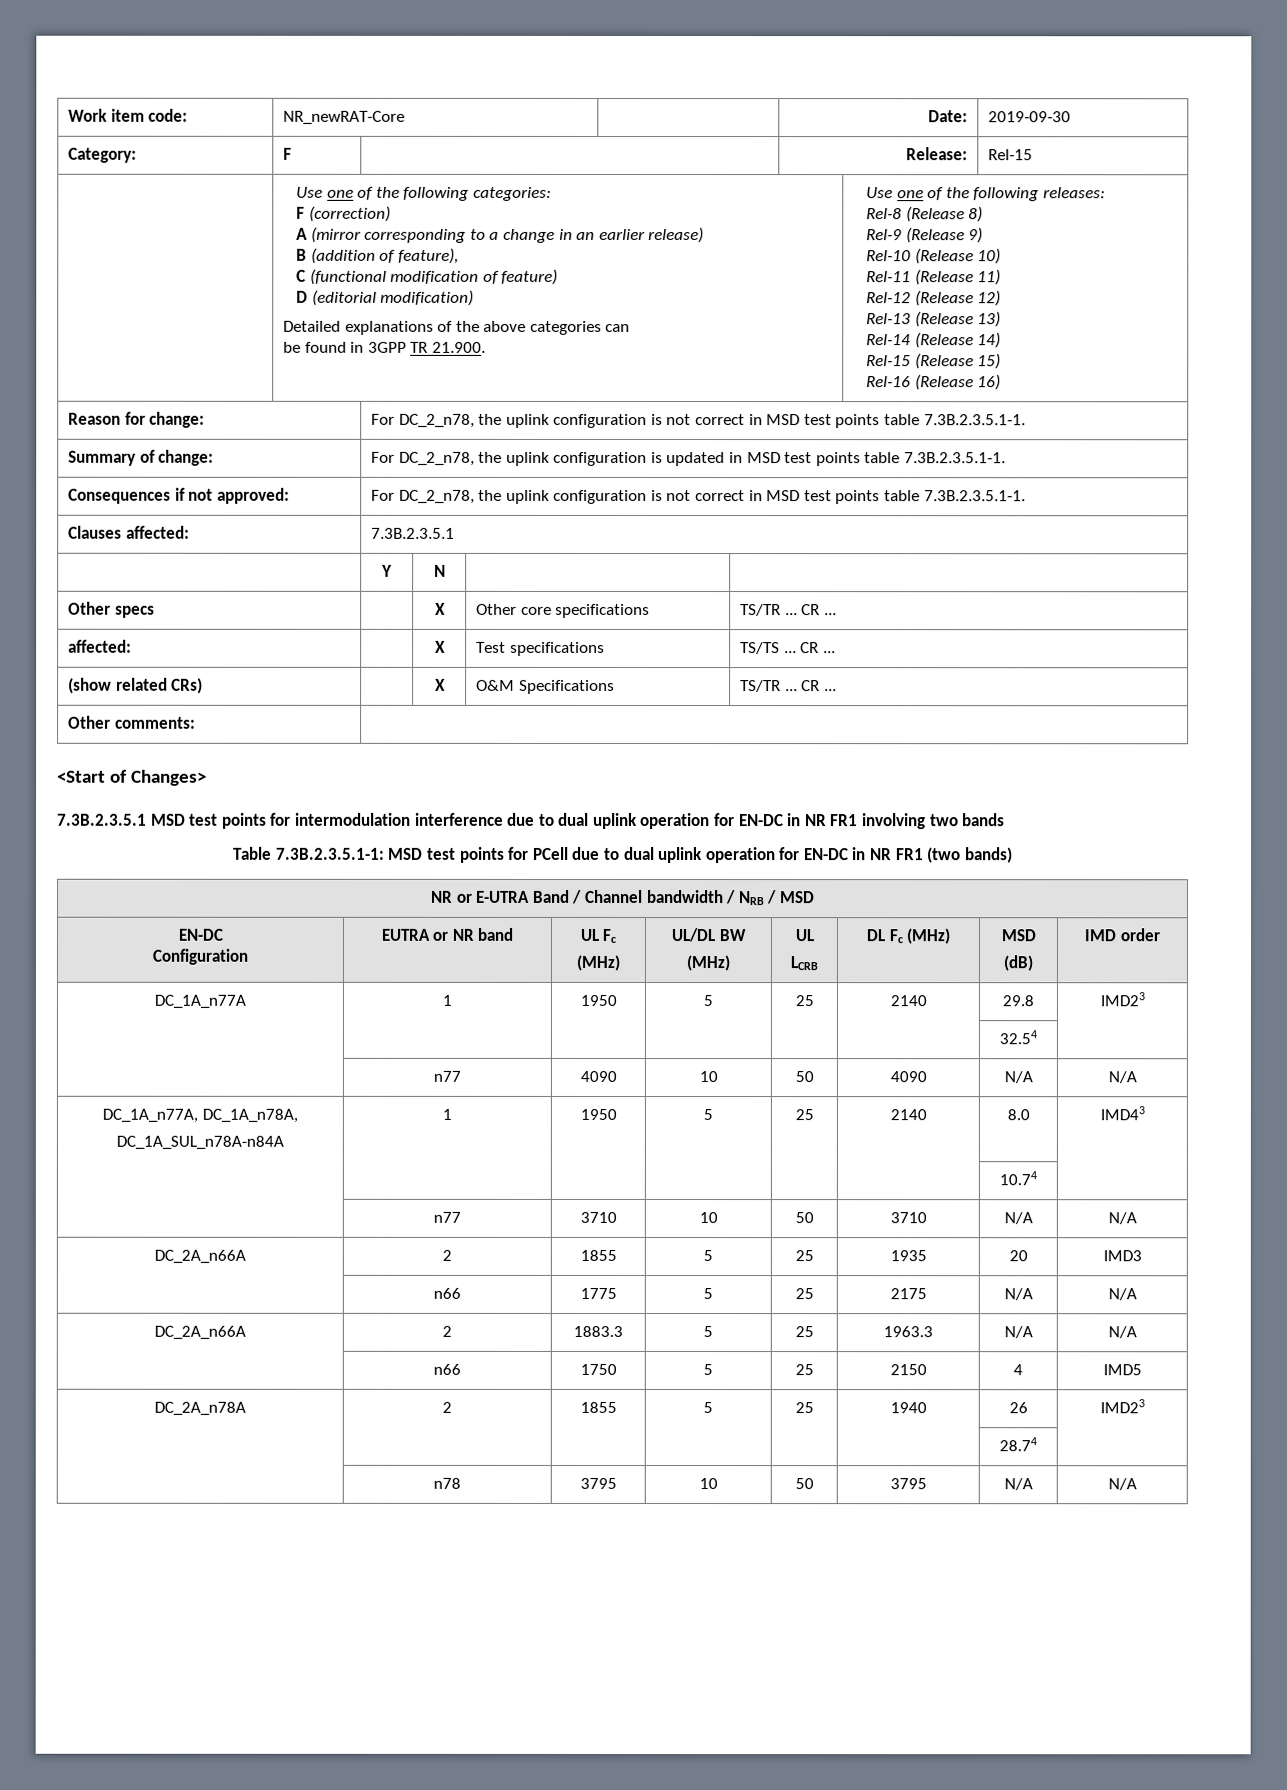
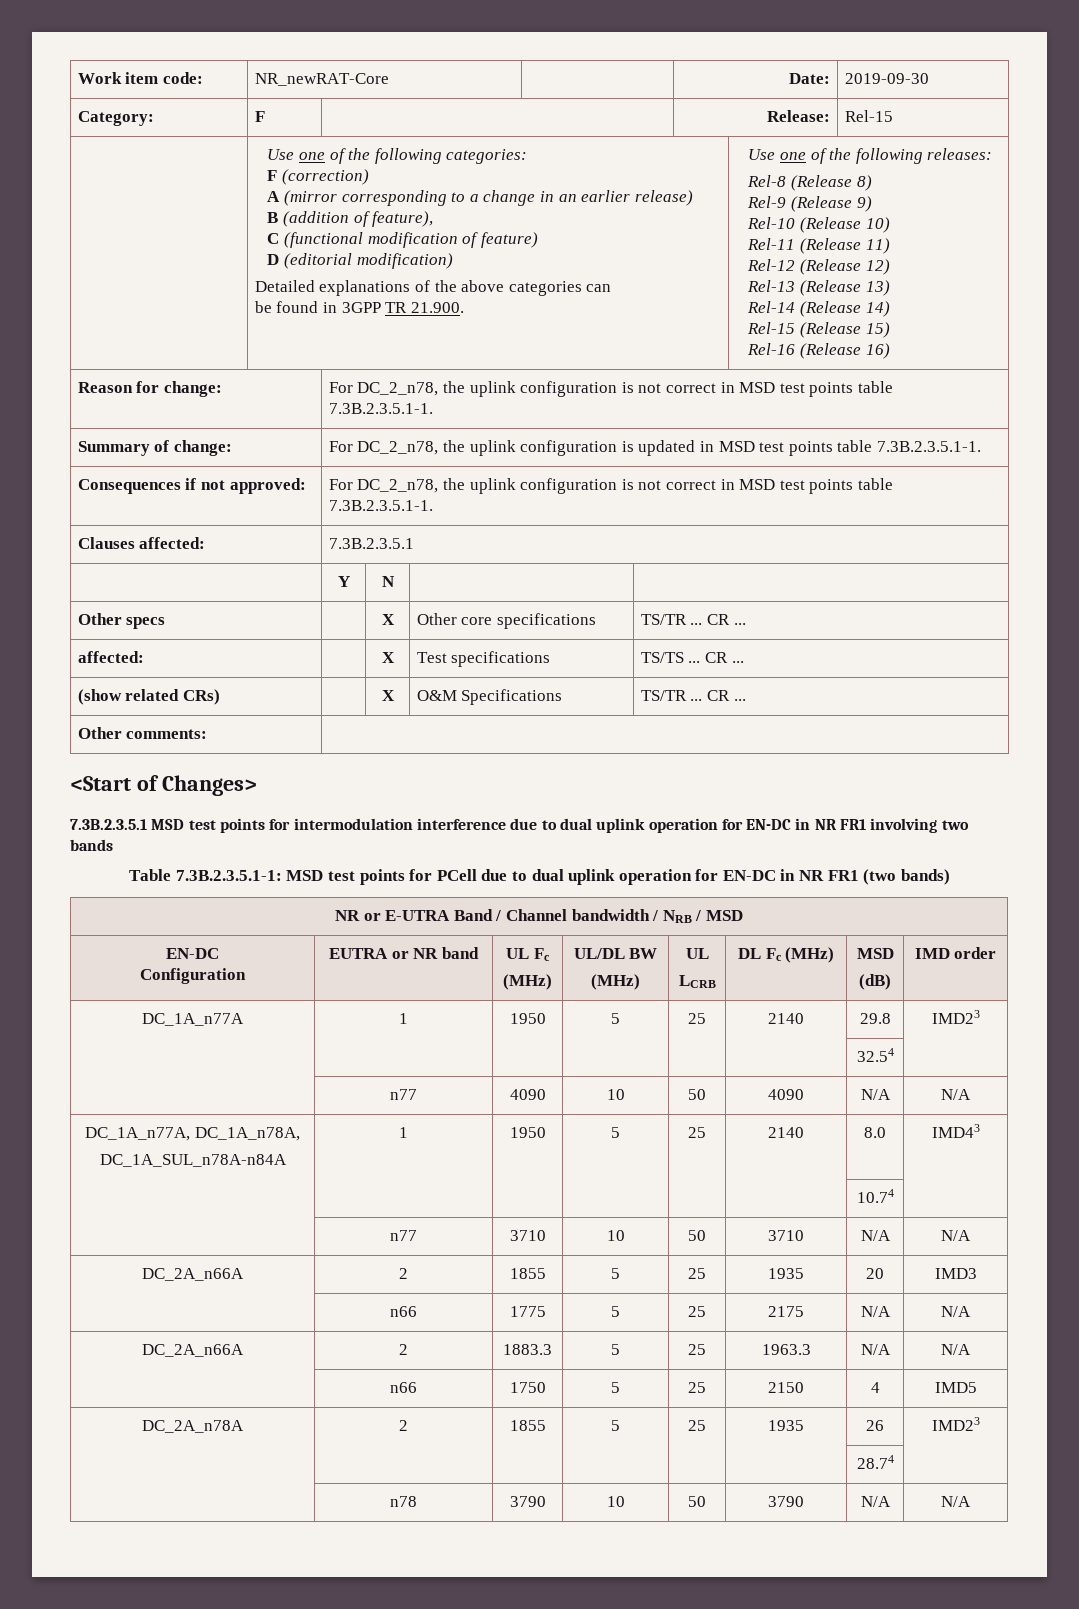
[889,1402,927,1414] 1940 -> [768,1420,804,1431] 1935
[579,1477,617,1489] [698,1478,718,1490] [794,1478,814,1490] [889,1478,927,1490] 3795 | 10 | 50 | 3795 -> [509,1496,546,1507] [606,1496,625,1507] [688,1496,706,1507] [768,1496,804,1507] 3790 | 10 | 50 | 3790

